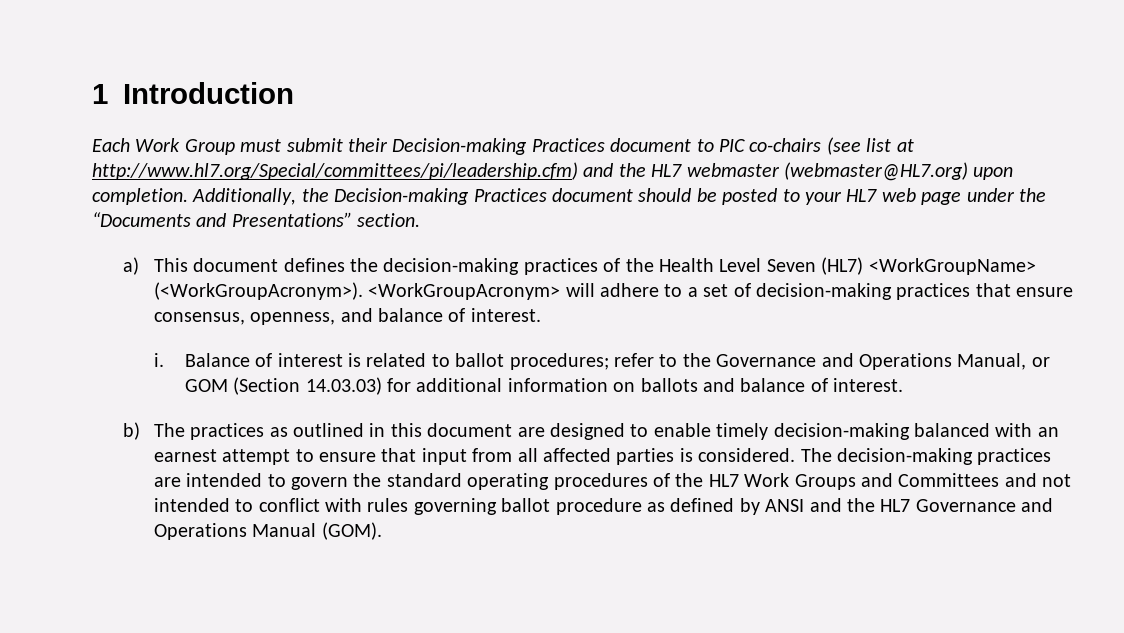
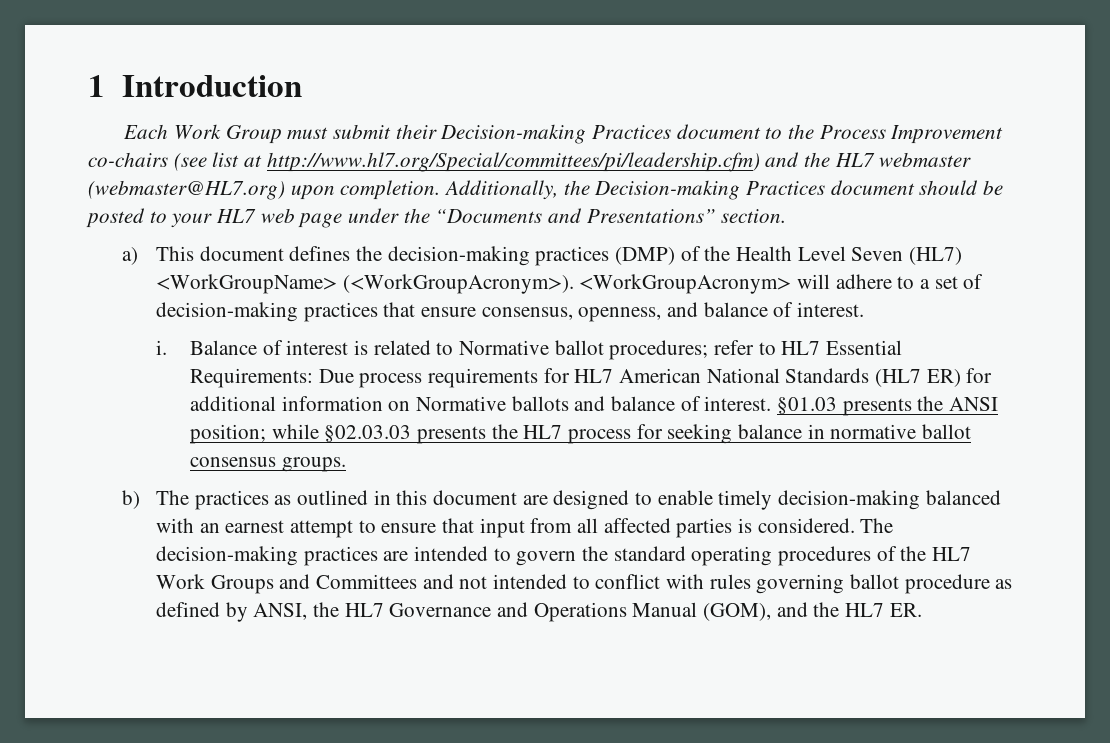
[718,139,745,152] PIC -> [788,124,1004,144] the Process Improvement
(598, 266) none -> [615,247,676,265] (DMP)
(450, 360) none -> [459,340,550,355] Normative
[682,353,1050,370] [184,377,382,395] the Governance and Operations Manual, or GOM (Section 14.03.03) -> [781,340,903,355] [190,368,961,388] HL7 Essential Requirements: Due process requirements for HL7 American National Standards (HL7 ER)
(636, 387) none -> [416,396,507,411] Normative
(904, 385) none -> [777,396,999,416] [190,424,972,444] [190,457,346,472] §01.03 presents the ANSI position; while §02.03.03 presents the HL7 process for seeking balance in normative ballot consensus groups.
[765,498,842,512] ANSI and -> [253,603,308,620] ANSI,
[321,522,382,540] (GOM). -> [703,602,922,621] (GOM), and the HL7 ER.

